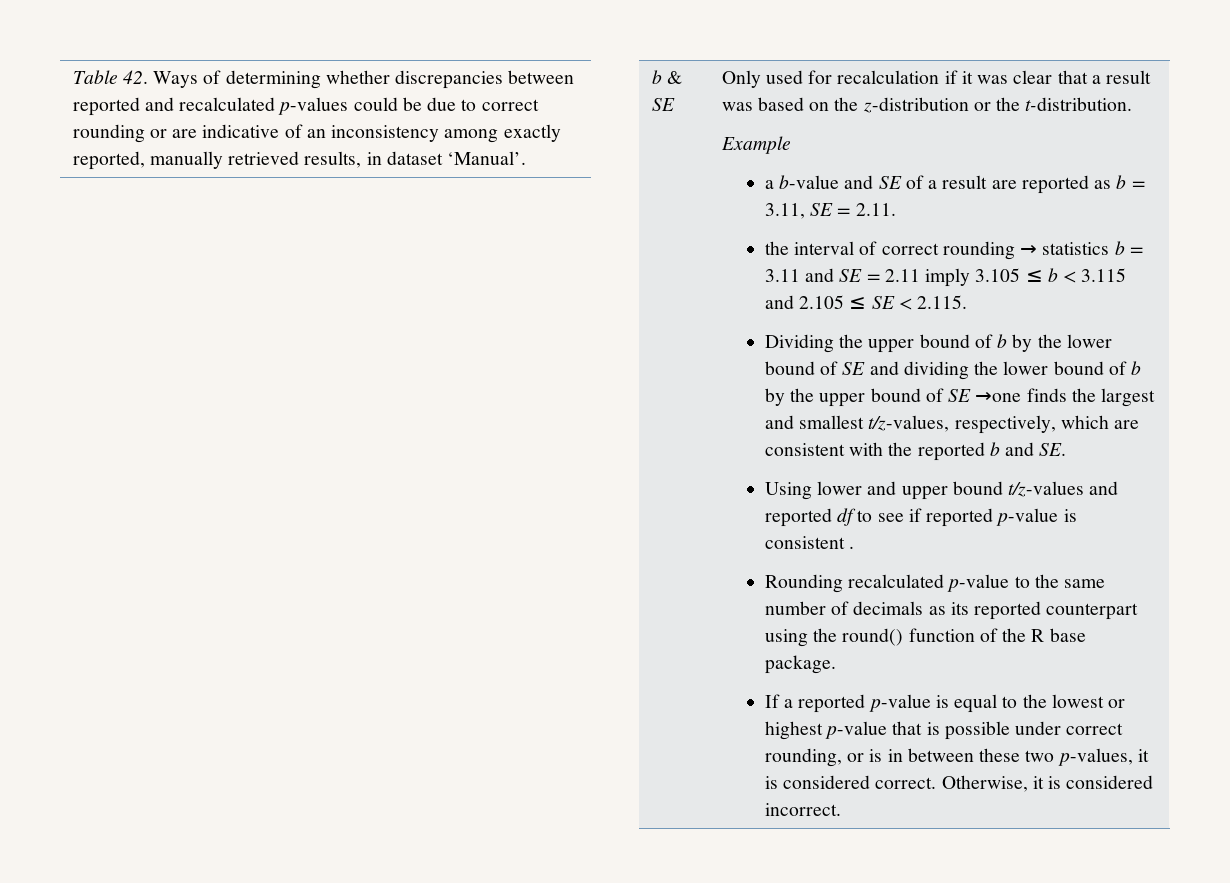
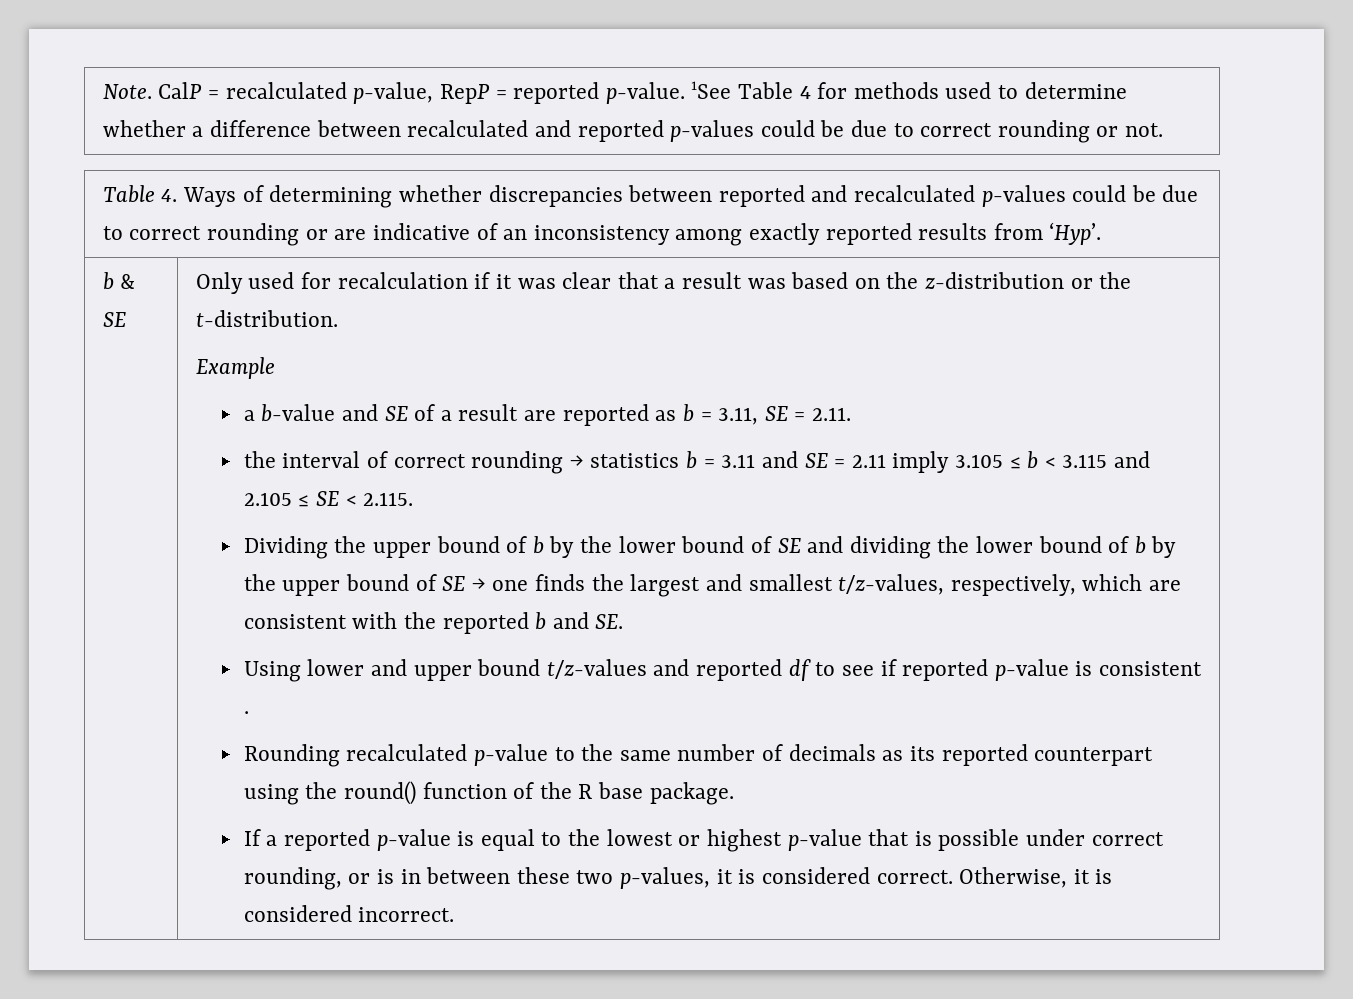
[72,70,148,84] Table 42. -> [102,81,1127,104] [102,120,1164,143] [102,185,178,203] Note. CalP = recalculated p-value, RepP = reported p-value. 1See Table 4 for methods used to determine whether a difference between recalculated and reported p-values could be due to correct rounding or not. // Table 4.
[72,151,527,170] reported, manually retrieved results, in dataset ‘Manual’. -> [825,222,1102,245] reported results from ‘Hyp’.
[975,392,1022,402] →one -> [471,578,529,591] → one

